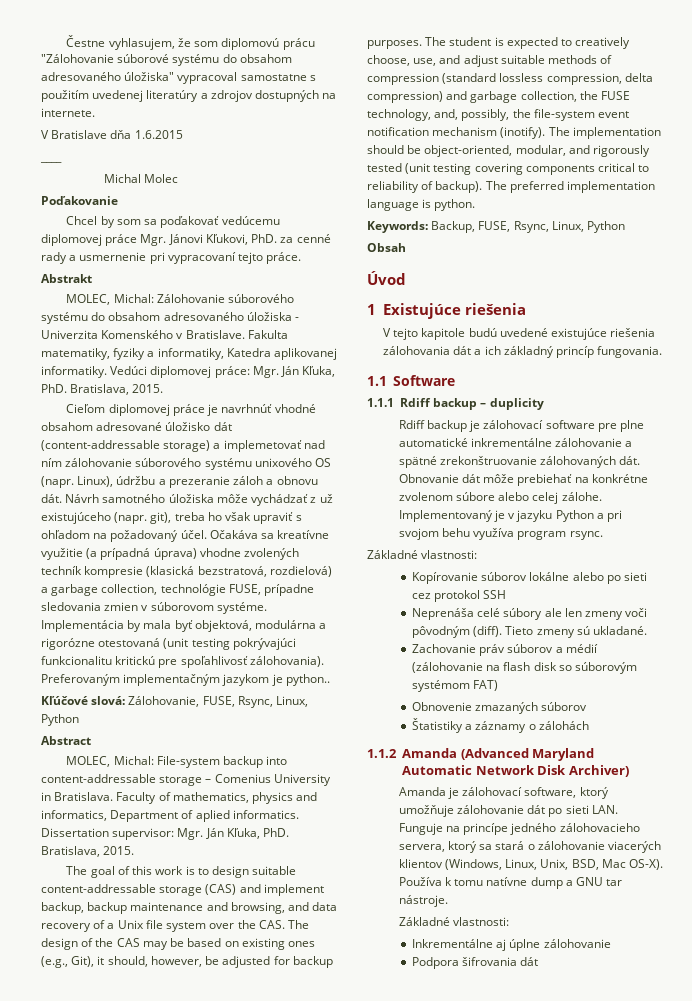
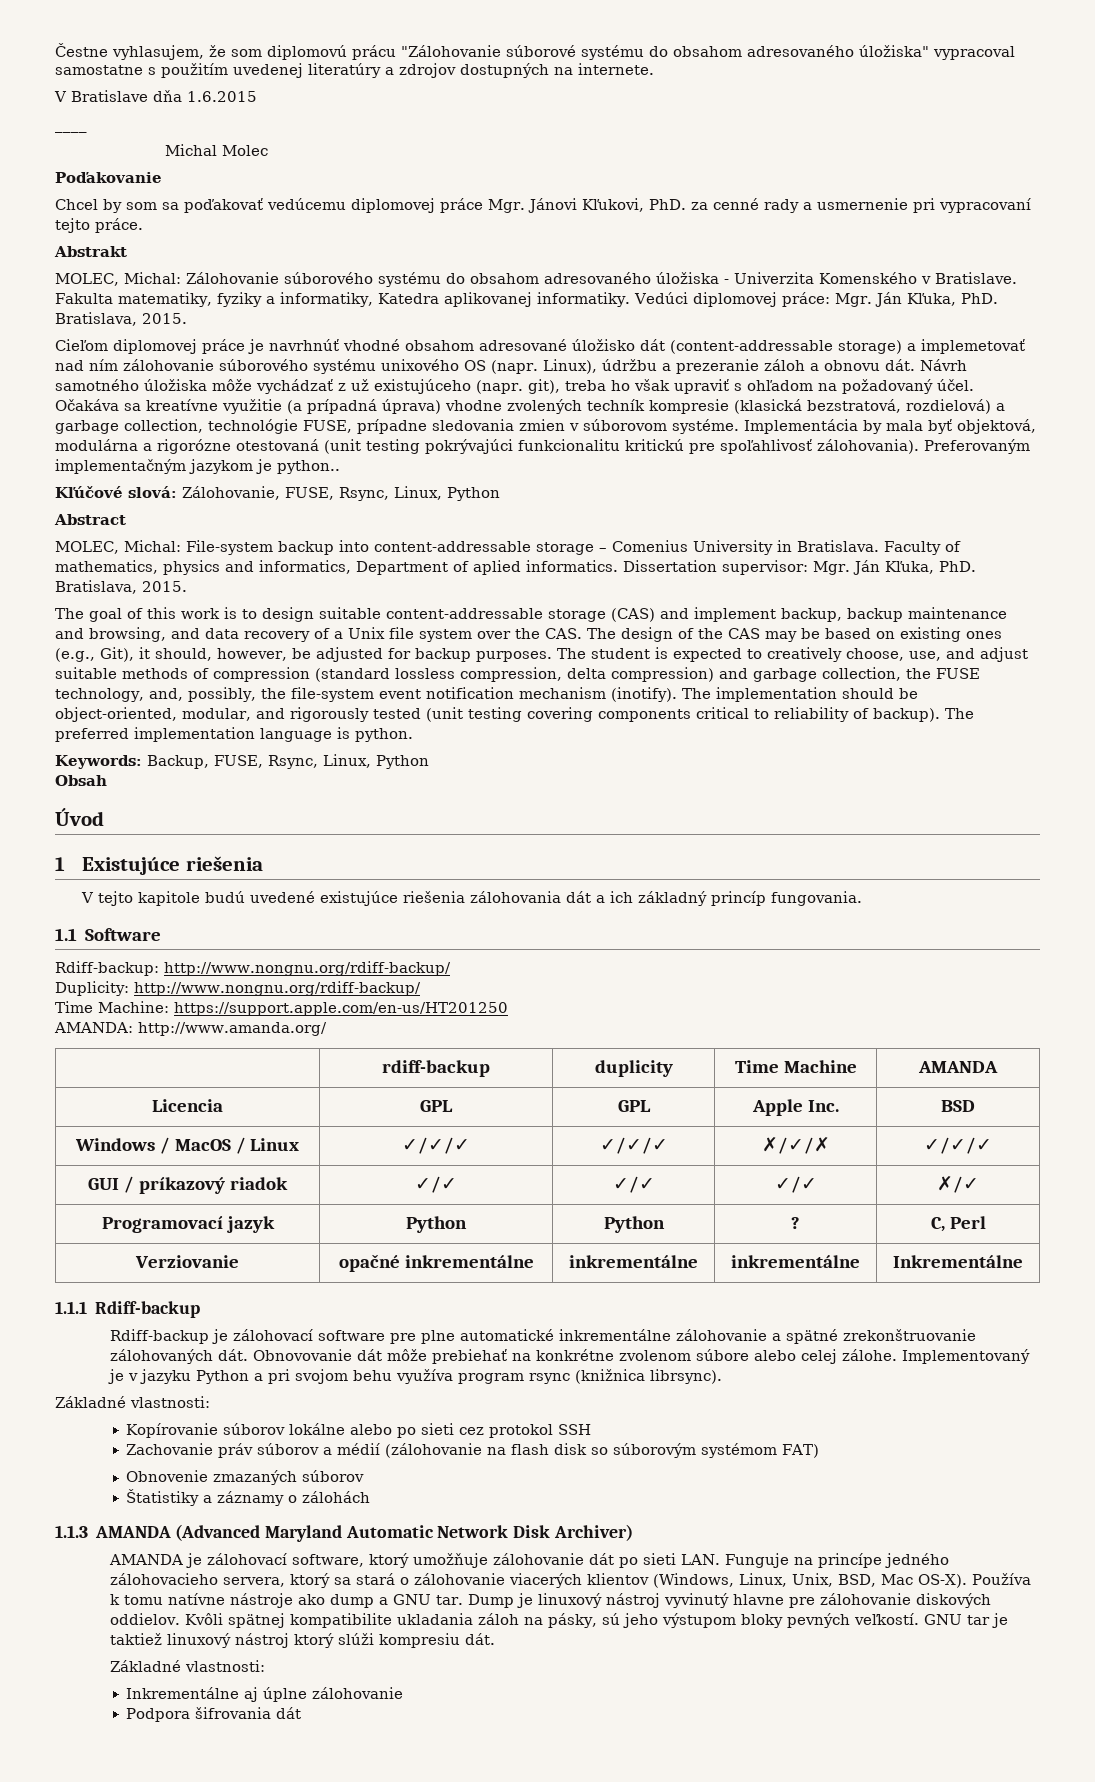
[367,398,544,410] [398,420,467,432] 1.1.1 Rdiff backup – duplicity // Rdiff backup -> [55,961,451,976] [55,981,421,996] [55,1001,508,1016] [54,1022,327,1036] [382,1060,490,1077] [594,1060,673,1077] [734,1060,857,1073] [918,1061,998,1073] [152,1099,223,1112] [420,1100,453,1112] [617,1100,651,1112] [751,1099,839,1116] [941,1100,975,1112] [74,1137,300,1154] [402,1137,470,1154] [599,1137,668,1154] [761,1137,830,1154] [924,1137,992,1154] [88,1176,288,1194] [415,1176,457,1193] [612,1176,655,1193] [774,1176,817,1193] [937,1176,979,1193] [101,1216,275,1233] [406,1216,467,1233] [603,1216,665,1233] [791,1217,800,1229] [930,1216,986,1232] [135,1255,239,1268] [338,1254,534,1272] [569,1255,698,1268] [731,1255,860,1268] [893,1255,1023,1268] [55,1301,200,1318] [109,1329,209,1344] Rdiff-backup: http://www.nongnu.org/rdiff-backup/ // Duplicity: http://www.nongnu.org/rdiff-backup/ // Time Machine: https://support.apple.com/en-us/HT201250 // AMANDA: http://www.amanda.org/ // | rdiff-backup | duplicity | Time Machine | AMANDA // Licencia | GPL | GPL | Apple Inc. | BSD // Windows / MacOS / Linux | ✓/✓/✓ | ✓/✓/✓ | ✗/✓/✗ | ✓/✓/✓ // GUI / príkazový riadok | ✓/✓ | ✓/✓ | ✓/✓ | ✗/✓ // Programovací jazyk | Python | Python | ? | C, Perl // Verziovanie | opačné inkrementálne | inkrementálne | inkrementálne | Inkrementálne // 1.1.1 Rdiff-backup // Rdiff-backup
[398,474,459,483] Obnovanie -> [252,1349,352,1361] Obnovovanie
[569,531,603,540] rsync. -> [528,1369,722,1384] rsync (knižnica librsync).
[411,608,648,620] [411,626,647,638] // Neprenáša celé súbory ale len zmeny voči pôvodným (diff). Tieto zmeny sú ukladané. -> (592, 1429) none
[367,748,457,758] 1.1.2 Amanda -> [55,1525,171,1538] 1.1.3 AMANDA
[398,787,446,796] Amanda -> [108,1554,183,1565] AMANDA
(528, 881) none -> [229,1593,325,1608] nástroje ako
[606,879,623,886] [398,895,448,907] tar nástroje. -> [435,1593,991,1608] [109,1613,1008,1628] [109,1633,495,1648] tar. Dump je linuxový nástroj vyvinutý hlavne pre zálohovanie diskových oddielov. Kvôli spätnej kompatibilite ukladania záloh na pásky, sú jeho výstupom bloky pevných veľkostí. GNU tar je taktiež linuxový nástroj ktorý slúži kompresiu dát.

